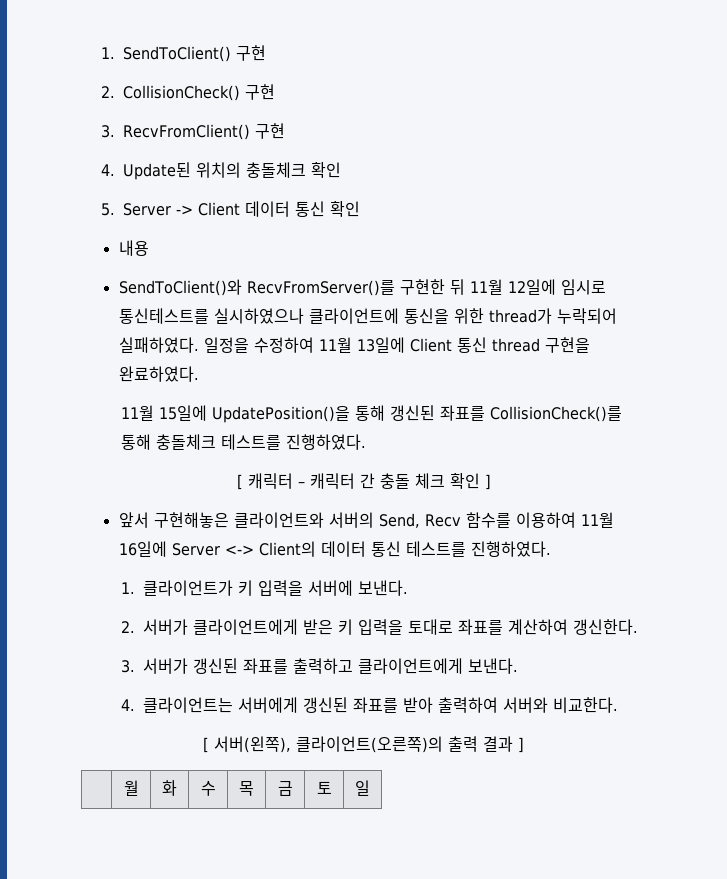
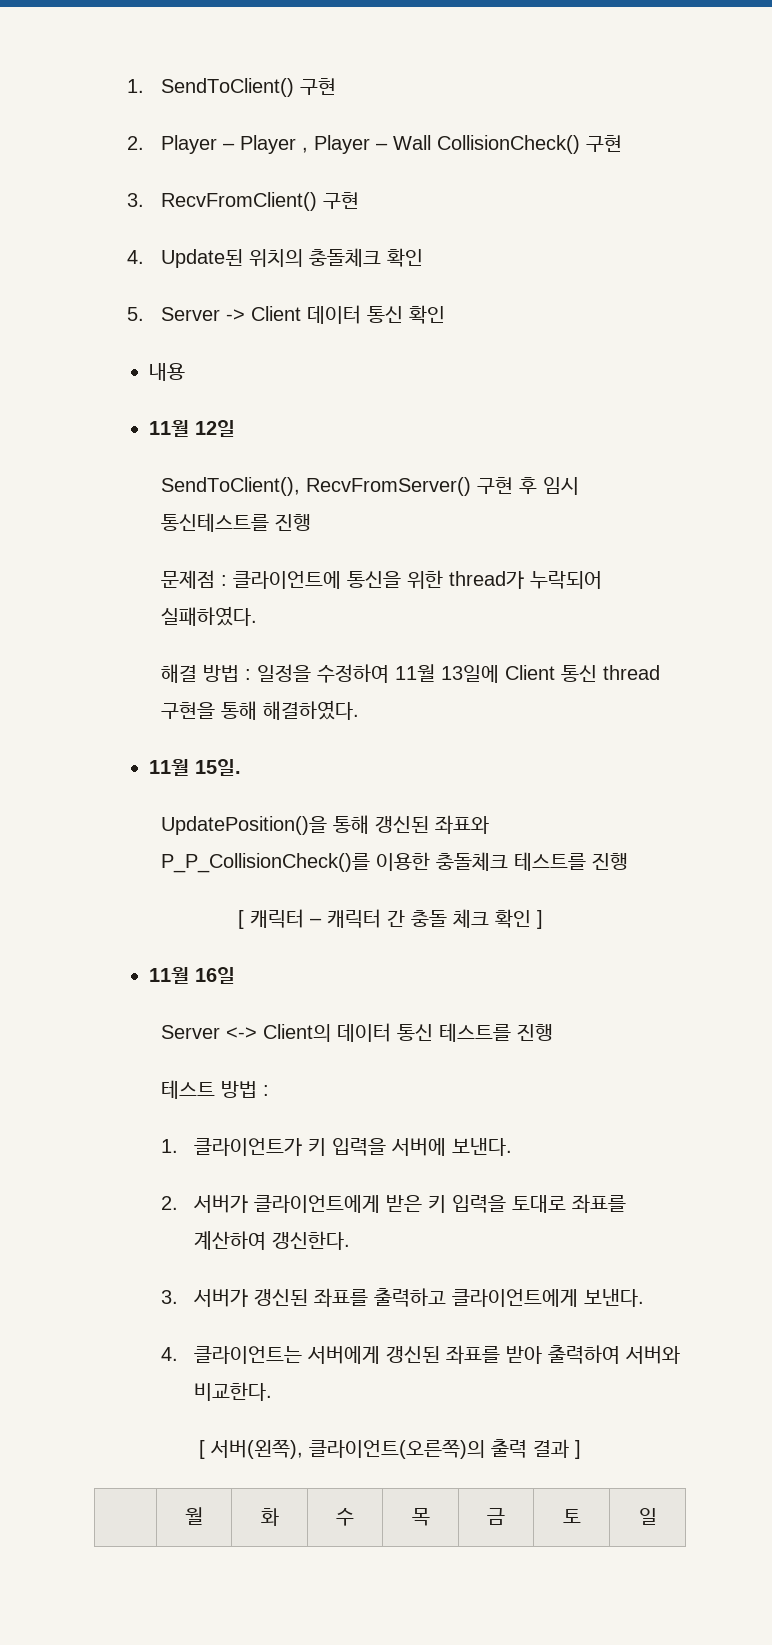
(116, 92) none -> [160,135,431,154] Player – Player , Player – Wall
[118,279,606,296] [118,308,304,324] SendToClient()와 RecvFromServer()를 구현한 뒤 11월 12일에 임시로 통신테스트를 실시하였으나 -> [149,420,236,437] [160,477,579,496] [160,513,311,532] [160,570,227,589] 11월 12일 // SendToClient(), RecvFromServer() 구현 후 임시 통신테스트를 진행 // 문제점 :
(199, 345) none -> [160,664,251,683] // 해결 방법 :
[118,366,199,382] [121,405,208,421] 완료하였다. // 11월 15일에 -> [220,700,359,720] [149,759,242,776] 통해 해결하였다. // 11월 15일. //
[440,405,623,422] [121,434,152,450] 좌표를 CollisionCheck()를 통해 -> [434,815,489,834] [160,852,430,873] 좌표와 P_P_CollisionCheck()를 이용한
[286,434,367,450] 진행하였다. -> [591,852,628,870] 진행
[118,512,614,528] [118,541,167,557] 앞서 구현해놓은 클라이언트와 서버의 Send, Recv 함수를 이용하여 11월 16일에 -> [149,967,236,984] 11월 16일 //
[470,541,551,557] 진행하였다. -> [516,1023,553,1041] [160,1080,269,1099] 진행 // 테스트 방법 :

